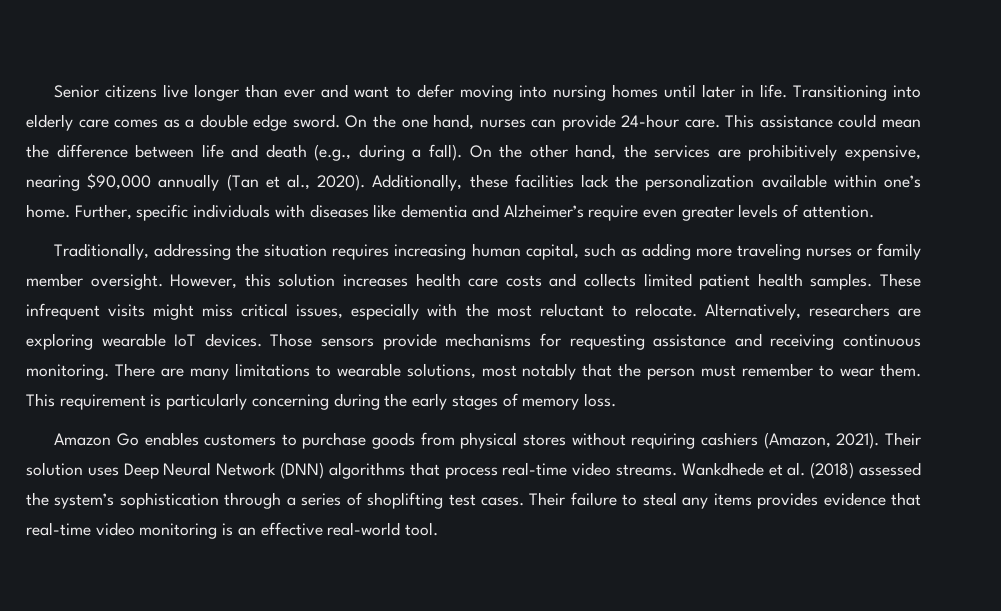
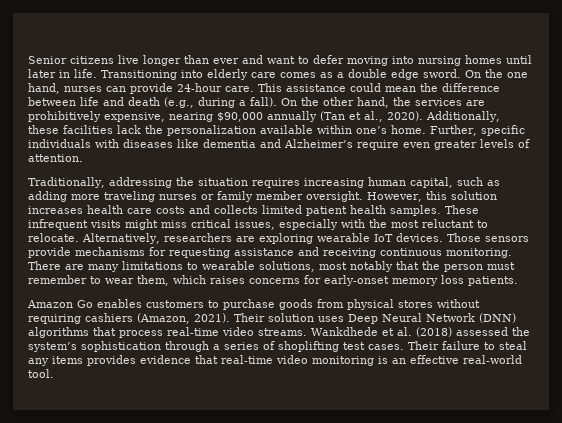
[880,363,922,377] [26,393,616,410] them. This requirement is particularly concerning during the early stages of memory loss. -> [137,275,518,286] them, which raises concerns for early-onset memory loss patients.

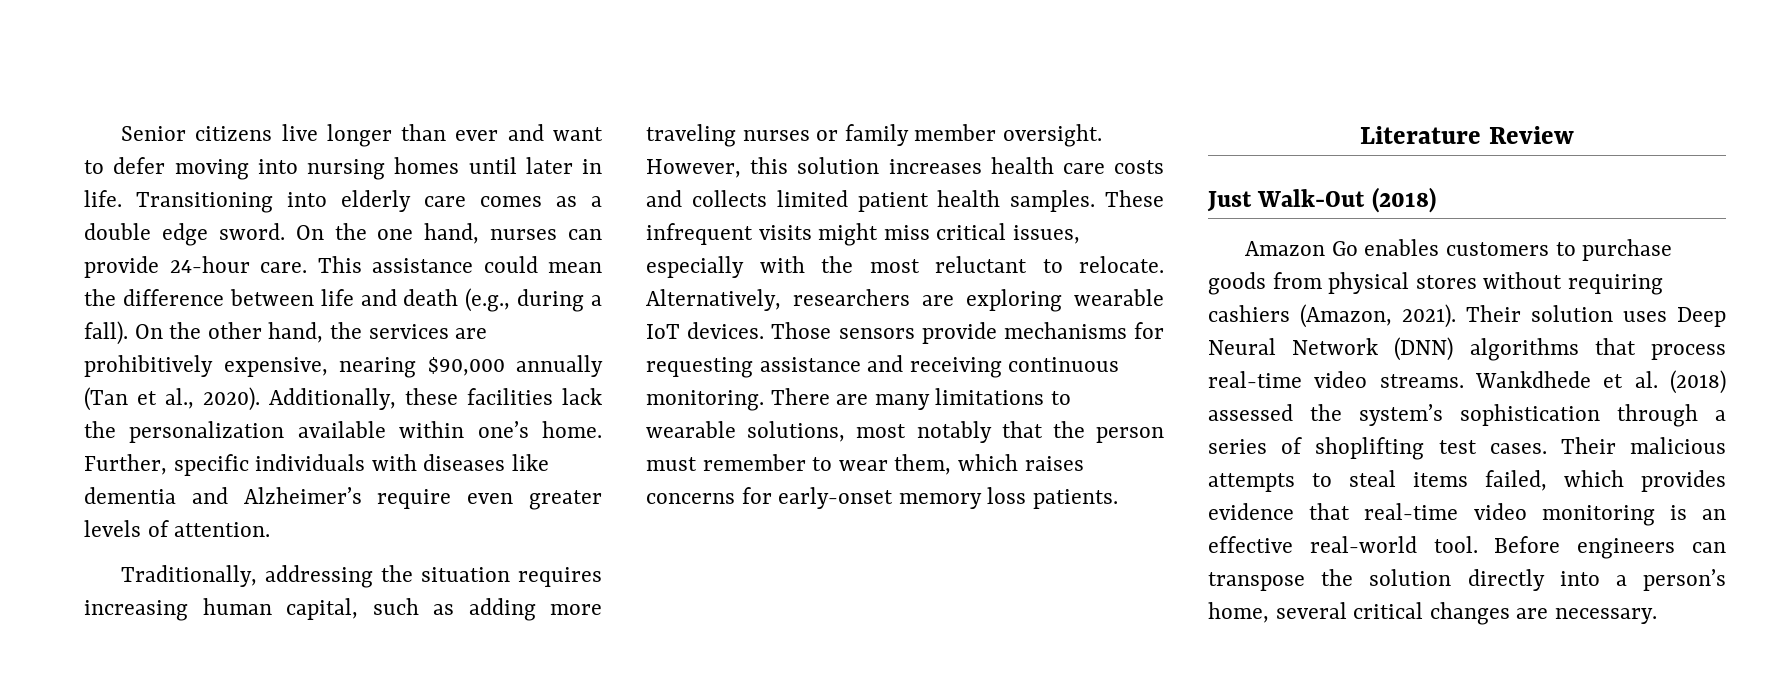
(518, 281) none -> [1360,126,1574,144] [1207,187,1436,213] // Literature Review // Just Walk-Out (2018)
[442,341,527,350] [28,356,83,366] failure to steal any items -> [1630,437,1726,454] [1208,470,1624,492] malicious attempts to steal items failed, which
(54, 373) none -> [1494,536,1726,559] [1208,569,1726,591] [1208,602,1658,625] Before engineers can transpose the solution directly into a person’s home, several critical changes are necessary.

